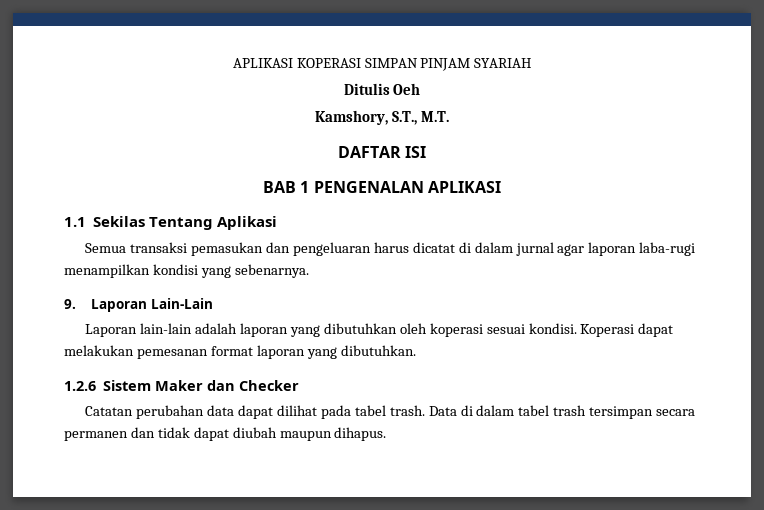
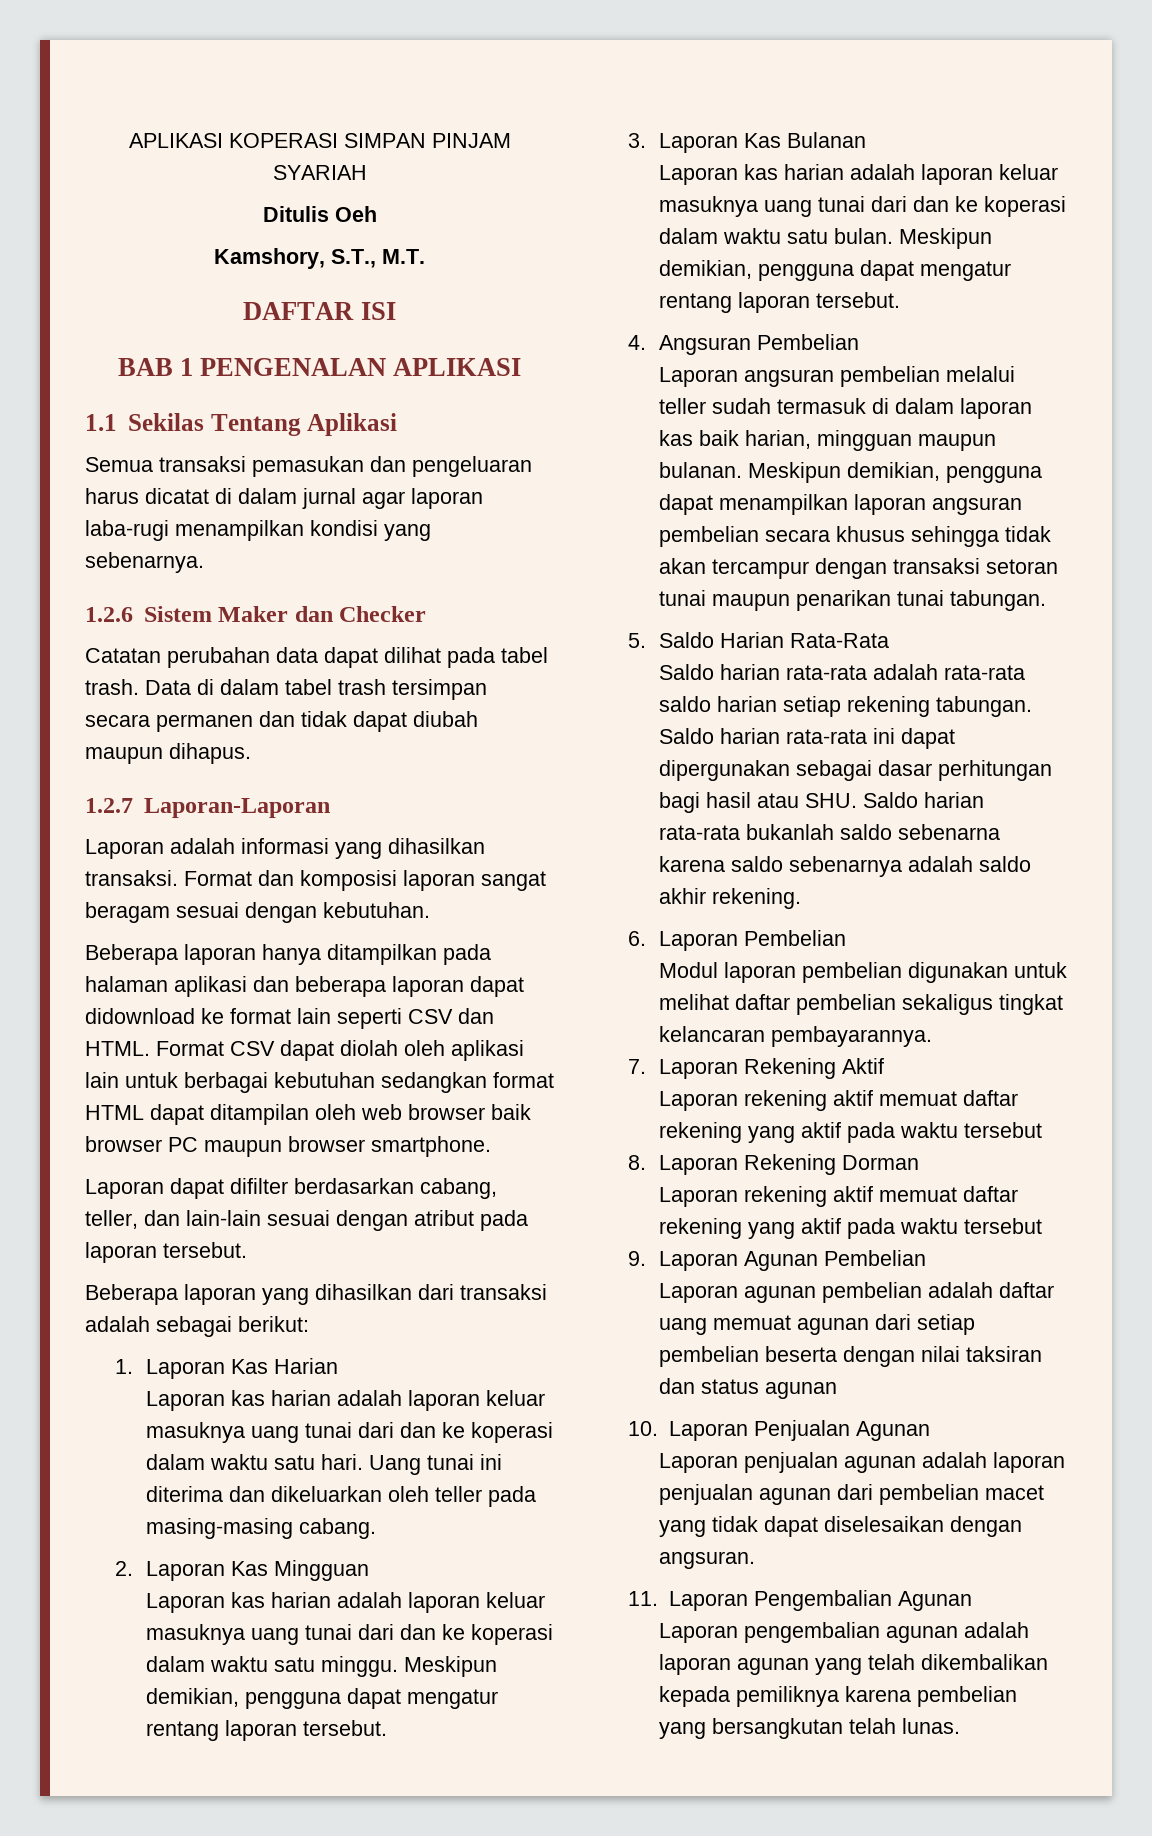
[64,298,213,312] [85,323,674,337] [64,345,416,359] // 9. Laporan Lain-Lain // Laporan lain-lain adalah laporan yang dibutuhkan oleh koperasi sesuai kondisi. Koperasi dapat melakukan pemesanan format laporan yang dibutuhkan. -> (204, 562) none
(387, 434) none -> [85,798,330,818] [85,838,485,859] [85,870,546,891] [85,902,430,923] [85,944,491,965] [85,976,524,997] [85,1008,494,1029] [85,1040,524,1061] [85,1072,554,1093] [85,1104,531,1125] [85,1136,491,1157] [85,1178,497,1199] [85,1210,528,1231] [85,1242,247,1263] [85,1284,547,1305] [85,1316,309,1337] [115,1358,338,1379] [145,1390,545,1411] [145,1422,553,1443] [145,1454,502,1475] [145,1486,536,1507] [145,1518,376,1539] [115,1560,369,1581] [145,1592,545,1613] [145,1624,553,1645] [145,1656,497,1677] [145,1688,498,1709] [145,1720,387,1741] [628,132,866,153] [658,164,1058,185] [658,196,1066,217] [658,228,992,249] [658,260,1011,281] [658,292,900,313] [628,334,859,355] [658,366,1015,387] [658,398,1032,419] [658,430,996,451] [658,462,1042,483] [658,494,1022,515] [658,526,1051,547] [658,558,1058,579] [658,590,1046,611] [628,632,889,648] [658,664,1025,680] [658,696,1032,717] [658,728,955,749] [658,760,1052,781] [658,792,984,813] [658,824,1000,840] [658,856,1031,877] [658,888,801,909] [628,930,846,951] [658,962,1067,983] [658,994,1063,1015] [658,1026,932,1047] [628,1058,884,1079] [658,1090,1018,1111] [658,1122,1042,1143] [628,1154,919,1175] [658,1186,1018,1207] [658,1218,1042,1239] [628,1250,926,1271] [658,1282,1054,1303] [658,1314,975,1335] [658,1346,1042,1367] [658,1378,837,1399] [628,1420,931,1441] [658,1452,1065,1473] [658,1484,1044,1505] [658,1516,1022,1537] [658,1551,755,1569] [628,1590,973,1611] [658,1622,1029,1643] [658,1654,1048,1675] [658,1686,1017,1707] [658,1718,960,1739] // 1.2.7 Laporan-Laporan // Laporan adalah informasi yang dihasilkan transaksi. Format dan komposisi laporan sangat beragam sesuai dengan kebutuhan. // Beberapa laporan hanya ditampilkan pada halaman aplikasi dan beberapa laporan dapat didownload ke format lain seperti CSV dan HTML. Format CSV dapat diolah oleh aplikasi lain untuk berbagai kebutuhan sedangkan format HTML dapat ditampilan oleh web browser baik browser PC maupun browser smartphone. // Laporan dapat difilter berdasarkan cabang, teller, dan lain-lain sesuai dengan atribut pada laporan tersebut. // Beberapa laporan yang dihasilkan dari transaksi adalah sebagai berikut: // 1. Laporan Kas Harian // Laporan kas harian adalah laporan keluar masuknya uang tunai dari dan ke koperasi dalam waktu satu hari. Uang tunai ini diterima dan dikeluarkan oleh teller pada masing-masing cabang. // 2. Laporan Kas Mingguan // Laporan kas harian adalah laporan keluar masuknya uang tunai dari dan ke koperasi dalam waktu satu minggu. Meskipun demikian, pengguna dapat mengatur rentang laporan tersebut. // 3. Laporan Kas Bulanan // Laporan kas harian adalah laporan keluar masuknya uang tunai dari dan ke koperasi dalam waktu satu bulan. Meskipun demikian, pengguna dapat mengatur rentang laporan tersebut. // 4. Angsuran Pembelian // Laporan angsuran pembelian melalui teller sudah termasuk di dalam laporan kas baik harian, mingguan maupun bulanan. Meskipun demikian, pengguna dapat menampilkan laporan angsuran pembelian secara khusus sehingga tidak akan tercampur dengan transaksi setoran tunai maupun penarikan tunai tabungan. // 5. Saldo Harian Rata-Rata // Saldo harian rata-rata adalah rata-rata saldo harian setiap rekening tabungan. Saldo harian rata-rata ini dapat dipergunakan sebagai dasar perhitungan bagi hasil atau SHU. Saldo harian rata-rata bukanlah saldo sebenarna karena saldo sebenarnya adalah saldo akhir rekening. // 6. Laporan Pembelian // Modul laporan pembelian digunakan untuk melihat daftar pembelian sekaligus tingkat kelancaran pembayarannya. // 7. Laporan Rekening Aktif // Laporan rekening aktif memuat daftar rekening yang aktif pada waktu tersebut // 8. Laporan Rekening Dorman // Laporan rekening aktif memuat daftar rekening yang aktif pada waktu tersebut // 9. Laporan Agunan Pembelian // Laporan agunan pembelian adalah daftar uang memuat agunan dari setiap pembelian beserta dengan nilai taksiran dan status agunan // 10. Laporan Penjualan Agunan // Laporan penjualan agunan adalah laporan penjualan agunan dari pembelian macet yang tidak dapat diselesaikan dengan angsuran. // 11. Laporan Pengembalian Agunan // Laporan pengembalian agunan adalah laporan agunan yang telah dikembalikan kepada pemiliknya karena pembelian yang bersangkutan telah lunas.

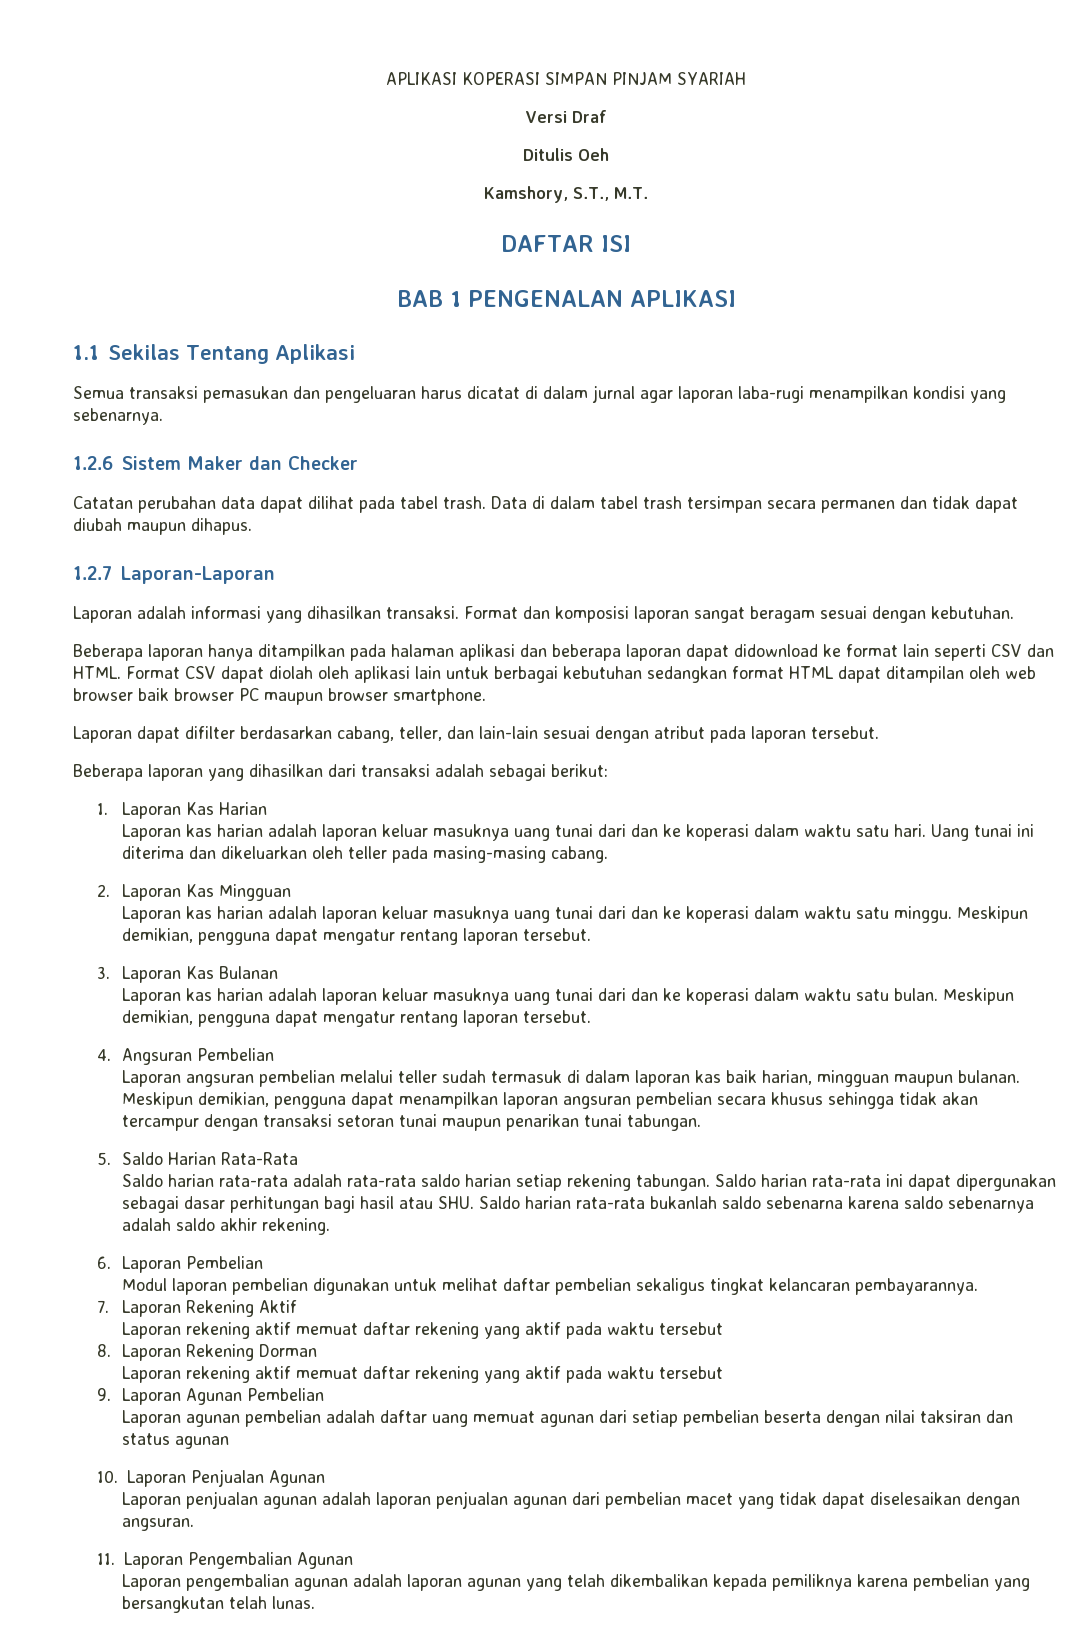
(367, 172) none -> [525,110,607,123] // Versi Draf

